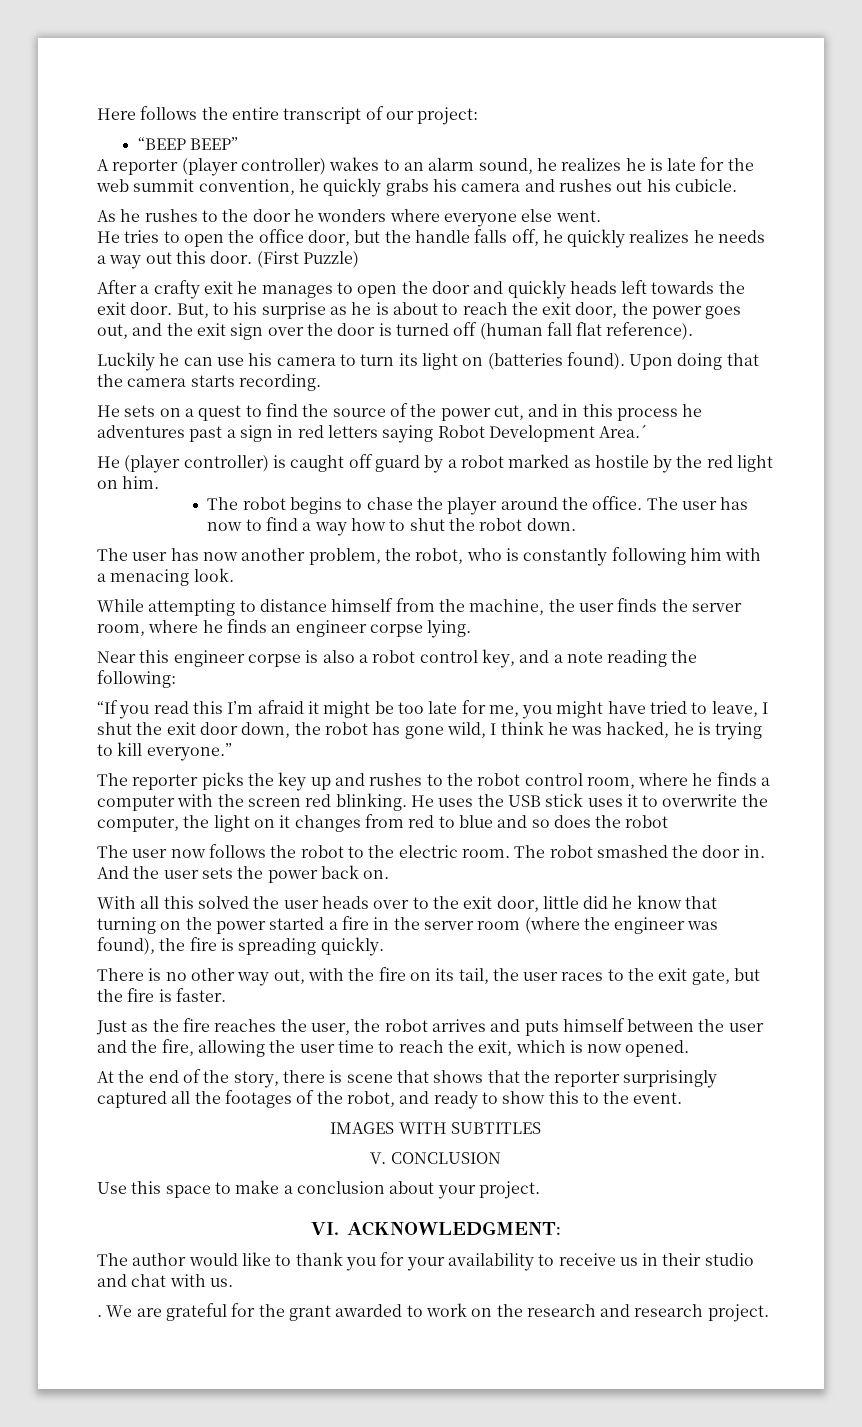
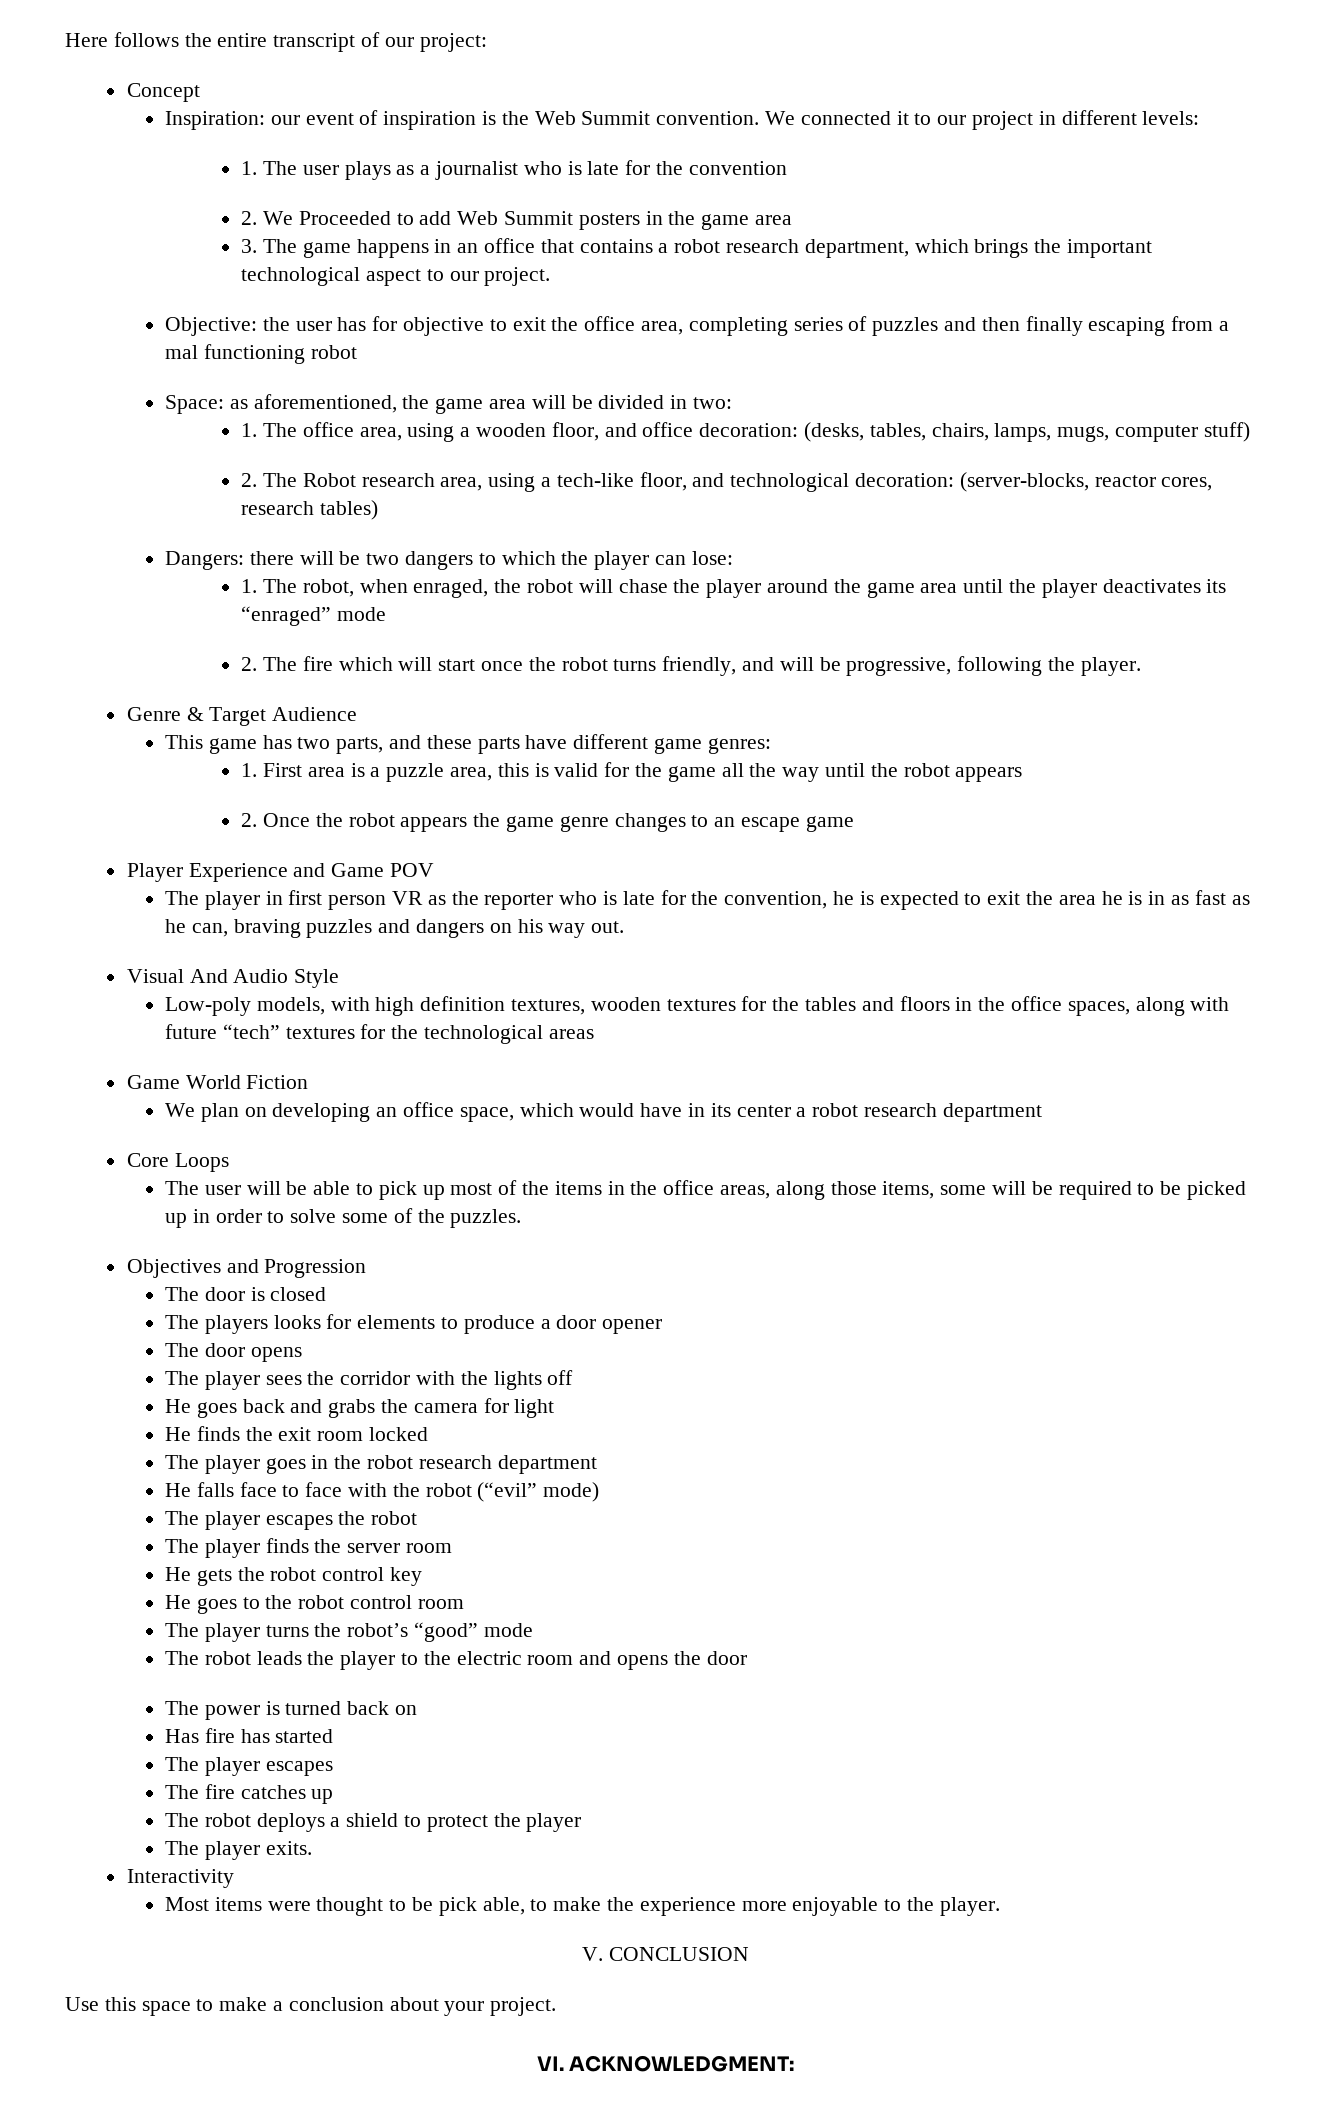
[137,137,239,150] [97,157,754,176] [96,178,737,197] [97,209,601,227] [97,229,766,248] [97,251,359,269] [97,280,745,299] [97,302,742,319] [97,322,694,340] [97,352,759,371] [97,374,321,391] [97,403,703,421] [97,425,648,443] [97,454,774,473] [97,476,160,489] [207,497,363,514] “BEEP BEEP” // A reporter (player controller) wakes to an alarm sound, he realizes he is late for the web summit convention, he quickly grabs his camera and rushes out his cubicle. // As he rushes to the door he wonders where everyone else went. // He tries to open the office door, but the handle falls off, he quickly realizes he needs a way out this door. (First Puzzle) // After a crafty exit he manages to open the door and quickly heads left towards the exit door. But, to his surprise as he is about to reach the exit door, the power goes out, and the exit sign over the door is turned off (human fall flat reference). // Luckily he can use his camera to turn its light on (batteries found). Upon doing that the camera starts recording. // He sets on a quest to find the source of the power cut, and in this process he adventures past a sign in red letters saying Robot Development Area.´ // He (player controller) is caught off guard by a robot marked as hostile by the red light on him. // The robot begins to -> [126,83,200,102] [164,110,1200,130] [241,160,787,180] [241,211,793,230] [241,238,1153,258] [241,267,551,286] [164,316,1230,336] [164,344,357,364] [164,394,732,414] [241,422,1250,442] [241,472,1213,492] [241,500,378,520] [164,551,733,570] [241,579,613,598] Concept // Inspiration: our event of inspiration is the Web Summit convention. We connected it to our project in different levels: // 1. The user plays as a journalist who is late for the convention // 2. We Proceeded to add Web Summit posters in the game area // 3. The game happens in an office that contains a robot research department, which brings the important technological aspect to our project. // Objective: the user has for objective to exit the office area, completing series of puzzles and then finally escaping from a mal functioning robot // Space: as aforementioned, the game area will be divided in two: // 1. The office area, using a wooden floor, and office decoration: (desks, tables, chairs, lamps, mugs, computer stuff) // 2. The Robot research area, using a tech-like floor, and technological decoration: (server-blocks, reactor cores, research tables) // Dangers: there will be two dangers to which the player can lose: // 1. The robot, when enraged, the robot will
[592,496,749,510] [207,517,576,536] [97,547,762,566] [97,568,234,586] [97,598,742,616] [97,619,472,638] [97,649,698,668] [97,670,176,688] [97,700,769,719] [97,721,763,740] [97,742,232,761] [97,772,771,791] [97,793,768,811] [97,814,669,832] [97,844,765,858] [97,865,390,883] [97,895,718,912] [97,916,719,934] [97,937,384,956] [97,967,761,986] [97,988,226,1002] [96,1018,764,1036] [97,1039,690,1057] [97,1069,718,1088] [97,1090,683,1109] [330,1122,541,1134] office. The user has now to find a way how to shut the robot down. // The user has now another problem, the robot, who is constantly following him with a menacing look. // While attempting to distance himself from the machine, the user finds the server room, where he finds an engineer corpse lying. // Near this engineer corpse is also a robot control key, and a note reading the following: // “If you read this I’m afraid it might be too late for me, you might have tried to leave, I shut the exit door down, the robot has gone wild, I think he was hacked, he is trying to kill everyone.” // The reporter picks the key up and rushes to the robot control room, where he finds a computer with the screen red blinking. He uses the USB stick uses it to overwrite the computer, the light on it changes from red to blue and so does the robot // The user now follows the robot to the electric room. The robot smashed the door in. And the user sets the power back on. // With all this solved the user heads over to the exit door, little did he know that turning on the power started a fire in the server room (where the engineer was found), the fire is spreading quickly. // There is no other way out, with the fire on its tail, the user races to the exit gate, but the fire is faster. // Just as the fire reaches the user, the robot arrives and puts himself between the user and the fire, allowing the user time to reach the exit, which is now opened. // At the end of the story, there is scene that shows that the reporter surprisingly captured all the footages of the robot, and ready to show this to the event. // IMAGES WITH SUBTITLES -> [866,579,1227,598] [241,606,386,626] [241,656,1141,676] [126,707,358,726] [164,734,771,754] [241,762,1023,782] [241,813,854,832] [126,863,435,882] [164,890,1250,910] [164,919,625,938] [126,969,340,988] [164,996,1230,1016] [164,1024,594,1044] [126,1075,309,1089] [164,1102,1042,1122] [126,1153,229,1172] [164,1180,1247,1200] [164,1208,522,1228] [126,1259,367,1278] [164,1287,327,1301] [164,1314,663,1334] [164,1343,302,1362] [164,1370,574,1390] [164,1398,555,1418] [164,1426,428,1441] [164,1455,597,1474] [164,1482,600,1502] [164,1511,418,1530] [164,1538,452,1558] [164,1567,422,1586] [164,1595,464,1614] [164,1622,533,1642] [164,1651,747,1670] [164,1701,417,1720] [164,1728,334,1743] [164,1757,333,1776] [164,1784,334,1804] [164,1813,582,1832] [164,1841,312,1860] [126,1869,234,1888] [164,1897,1000,1916] game area until the player deactivates its “enraged” mode // 2. The fire which will start once the robot turns friendly, and will be progressive, following the player. // Genre & Target Audience // This game has two parts, and these parts have different game genres: // 1. First area is a puzzle area, this is valid for the game all the way until the robot appears // 2. Once the robot appears the game genre changes to an escape game // Player Experience and Game POV // The player in first person VR as the reporter who is late for the convention, he is expected to exit the area he is in as fast as he can, braving puzzles and dangers on his way out. // Visual And Audio Style // Low-poly models, with high definition textures, wooden textures for the tables and floors in the office spaces, along with future “tech” textures for the technological areas // Game World Fiction // We plan on developing an office space, which would have in its center a robot research department // Core Loops // The user will be able to pick up most of the items in the office areas, along those items, some will be required to be picked up in order to solve some of the puzzles. // Objectives and Progression // The door is closed // The players looks for elements to produce a door opener // The door opens // The player sees the corridor with the lights off // He goes back and grabs the camera for light // He finds the exit room locked // The player goes in the robot research department // He falls face to face with the robot (“evil” mode) // The player escapes the robot // The player finds the server room // He gets the robot control key // He goes to the robot control room // The player turns the robot’s “good” mode // The robot leads the player to the electric room and opens the door // The power is turned back on // Has fire has started // The player escapes // The fire catches up // The robot deploys a shield to protect the player // The player exits. // Interactivity // Most items were thought to be pick able, to make the experience more enjoyable to the player.
[97,1252,754,1271] [97,1274,233,1287] [97,1303,769,1322] // The author would like to thank you for your availability to receive us in their studio and chat with us. // . We are grateful for the grant awarded to work on the research and research project. -> (795, 2063) none

